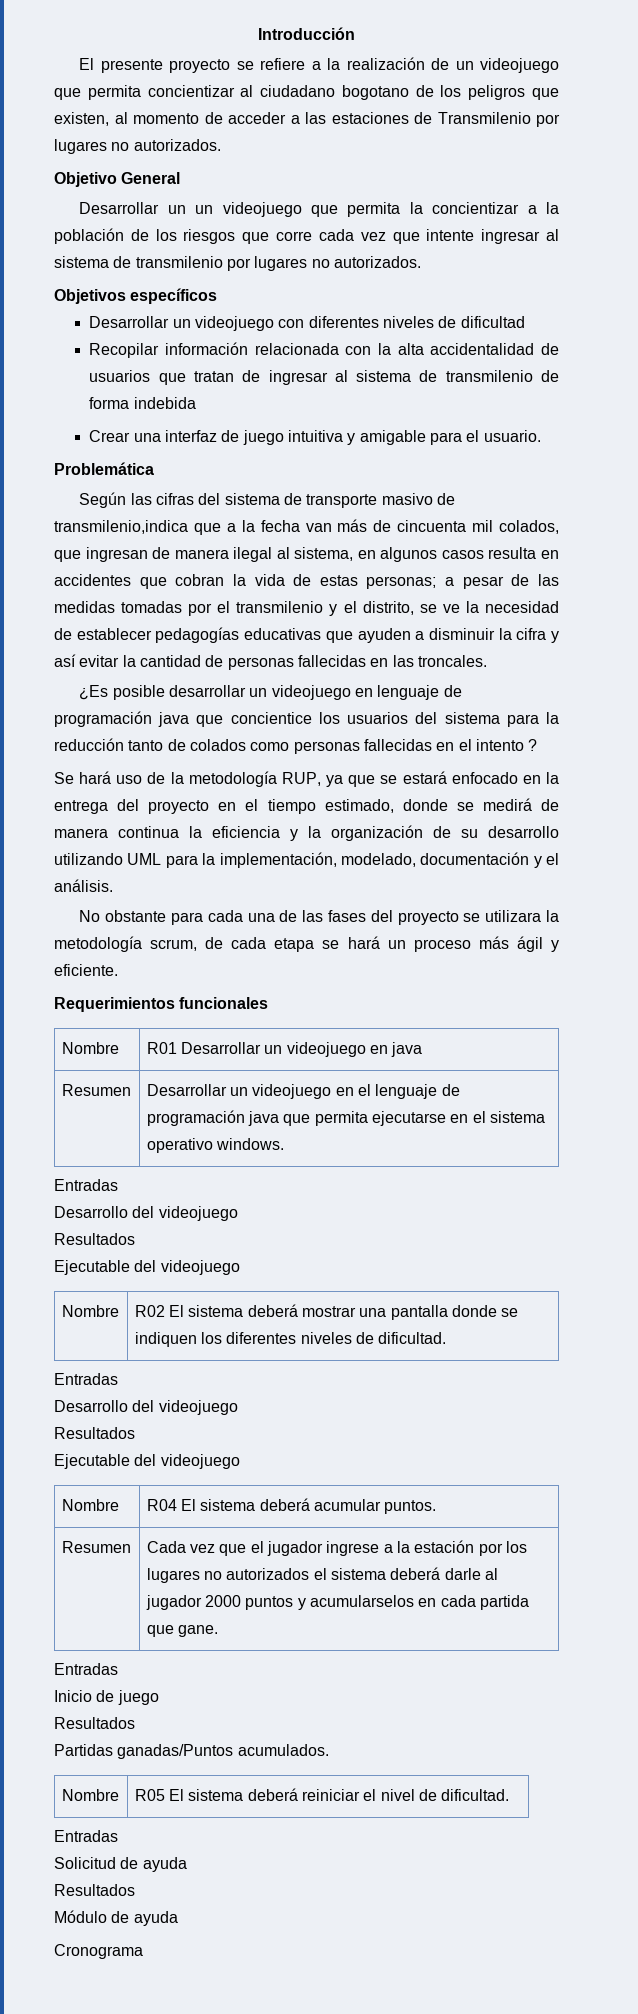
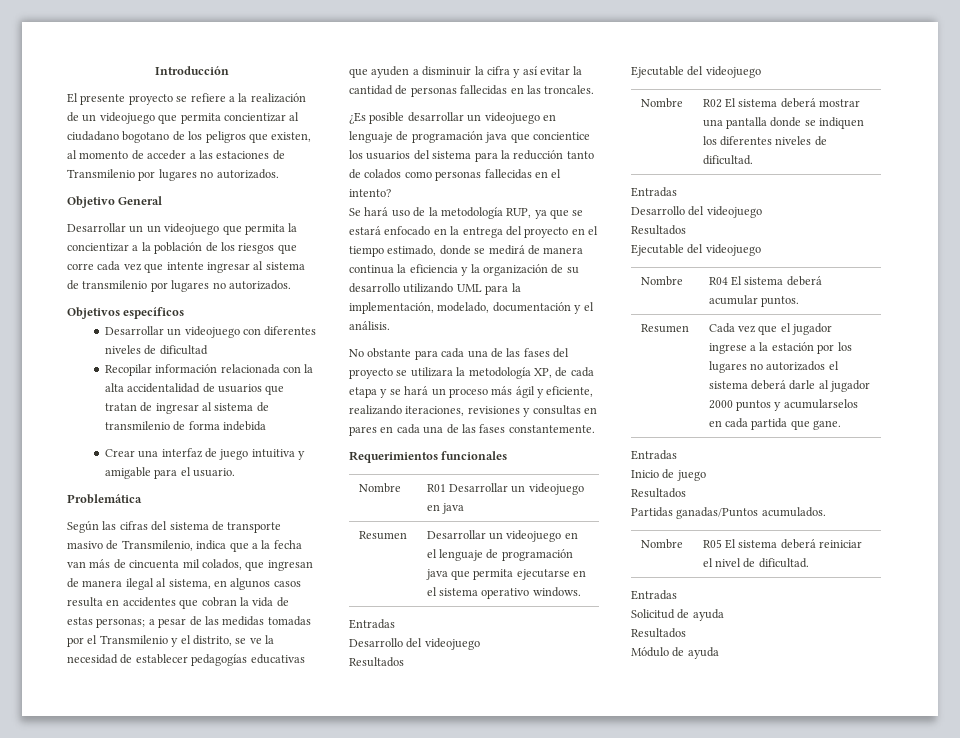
[54,520,188,534] transmilenio,indica -> [121,540,227,551] Transmilenio, indica
[236,601,324,613] transmilenio -> [99,635,168,644] Transmilenio
[475,739,538,751] intento ? -> [349,189,391,197] intento?
[150,939,198,951] scrum, -> [533,368,552,378] XP,
(315, 945) none -> [380,389,388,398] y
[54,964,118,976] eficiente. -> [546,386,594,397] [349,405,597,417] [349,424,595,436] eficiente, realizando iteraciones, revisiones y consultas en pares en cada una de las fases constantemente.
[54,1944,143,1959] // Cronograma -> (719, 653) none

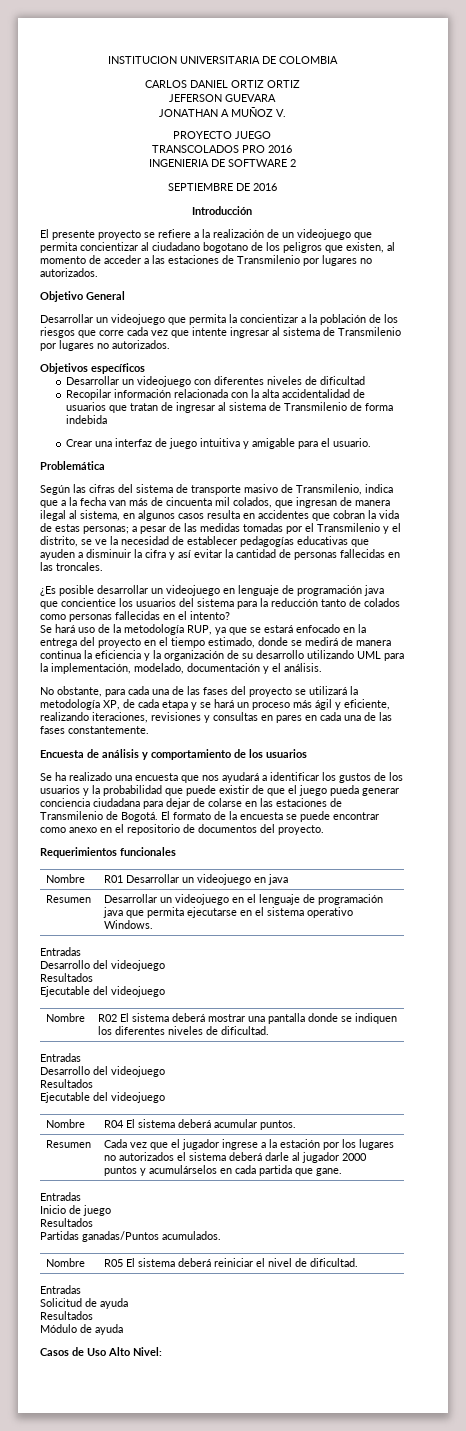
(155, 70) none -> [107,56,338,64] [144,80,300,88] [169,94,276,102] [158,107,286,117] [173,131,271,139] [152,145,292,153] [148,159,296,167] [167,183,277,191] INSTITUCION UNIVERSITARIA DE COLOMBIA // CARLOS DANIEL ORTIZ ORTIZ // JEFERSON GUEVARA // JONATHAN A MUÑOZ V. // PROYECTO JUEGO // TRANSCOLADOS PRO 2016 // INGENIERIA DE SOFTWARE 2 // SEPTIEMBRE DE 2016 //
[146,225,161,233] un -> (108, 320) none
[82,280,148,289] transmilenio -> [338,327,401,336] Transmilenio
[104,421,170,430] transmilenio -> [284,402,348,411] Transmilenio
[367,348,412,358] obstante -> [57,686,102,697] obstante,
[410,367,453,377] utilizara -> [309,686,347,695] utilizará
(595, 429) none -> [40,749,307,760] [40,772,403,783] [40,785,399,796] [40,798,342,809] [40,811,379,822] [40,824,324,835] // Encuesta de análisis y comportamiento de los usuarios // Se ha realizado una encuesta que nos ayudará a identificar los gustos de los usuarios y la probabilidad que puede existir de que el juego pueda generar conciencia ciudadana para dejar de colarse en las estaciones de Transmilenio de Bogotá. El formato de la encuesta se puede encontrar como anexo en el repositorio de documentos del proyecto.
[532,587,581,597] windows. -> [104,920,154,929] Windows.
[783,399,858,409] acumularselos -> [149,1165,218,1174] acumulárselos
(719, 653) none -> [40,1347,162,1356] // Casos de Uso Alto Nivel:

